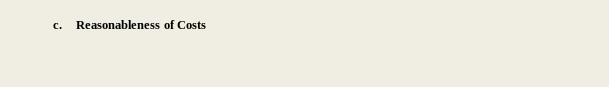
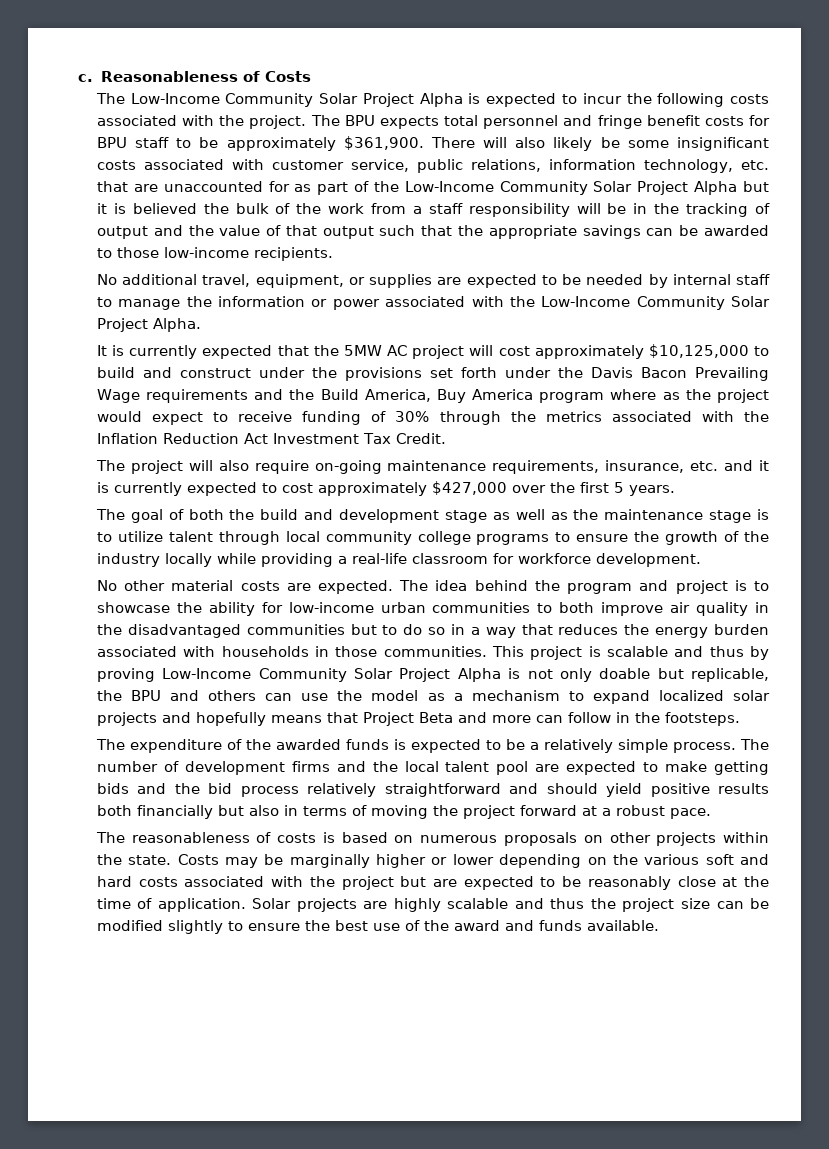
(207, 25) none -> [95,93,770,107] [96,115,770,129] [96,136,769,151] [96,159,769,173] [96,181,770,195] [96,203,770,217] [96,225,769,239] [96,247,333,261] [96,274,771,288] [96,296,770,310] [96,318,201,332] [96,344,769,359] [96,367,770,381] [96,389,770,403] [96,411,770,425] [96,433,446,444] [95,460,769,474] [96,481,675,496] [95,509,770,523] [96,531,770,545] [96,553,701,567] [96,580,769,594] [96,602,769,616] [96,624,769,638] [96,646,770,660] [96,668,770,682] [96,690,770,704] [96,712,740,726] [95,739,770,753] [96,761,770,775] [96,783,769,797] [96,805,711,819] [95,832,770,846] [96,854,770,868] [96,876,769,890] [96,898,770,912] [96,920,659,934] // The Low-Income Community Solar Project Alpha is expected to incur the following costs associated with the project. The BPU expects total personnel and fringe benefit costs for BPU staff to be approximately $361,900. There will also likely be some insignificant costs associated with customer service, public relations, information technology, etc. that are unaccounted for as part of the Low-Income Community Solar Project Alpha but it is believed the bulk of the work from a staff responsibility will be in the tracking of output and the value of that output such that the appropriate savings can be awarded to those low-income recipients. // No additional travel, equipment, or supplies are expected to be needed by internal staff to manage the information or power associated with the Low-Income Community Solar Project Alpha. // It is currently expected that the 5MW AC project will cost approximately $10,125,000 to build and construct under the provisions set forth under the Davis Bacon Prevailing Wage requirements and the Build America, Buy America program where as the project would expect to receive funding of 30% through the metrics associated with the Inflation Reduction Act Investment Tax Credit. // The project will also require on-going maintenance requirements, insurance, etc. and it is currently expected to cost approximately $427,000 over the first 5 years. // The goal of both the build and development stage as well as the maintenance stage is to utilize talent through local community college programs to ensure the growth of the industry locally while providing a real-life classroom for workforce development. // No other material costs are expected. The idea behind the program and project is to showcase the ability for low-income urban communities to both improve air quality in the disadvantaged communities but to do so in a way that reduces the energy burden associated with households in those communities. This project is scalable and thus by proving Low-Income Community Solar Project Alpha is not only doable but replicable, the BPU and others can use the model as a mechanism to expand localized solar projects and hopefully means that Project Beta and more can follow in the footsteps. // The expenditure of the awarded funds is expected to be a relatively simple process. The number of development firms and the local talent pool are expected to make getting bids and the bid process relatively straightforward and should yield positive results both financially but also in terms of moving the project forward at a robust pace. // The reasonableness of costs is based on numerous proposals on other projects within the state. Costs may be marginally higher or lower depending on the various soft and hard costs associated with the project but are expected to be reasonably close at the time of application. Solar projects are highly scalable and thus the project size can be modified slightly to ensure the best use of the award and funds available.

